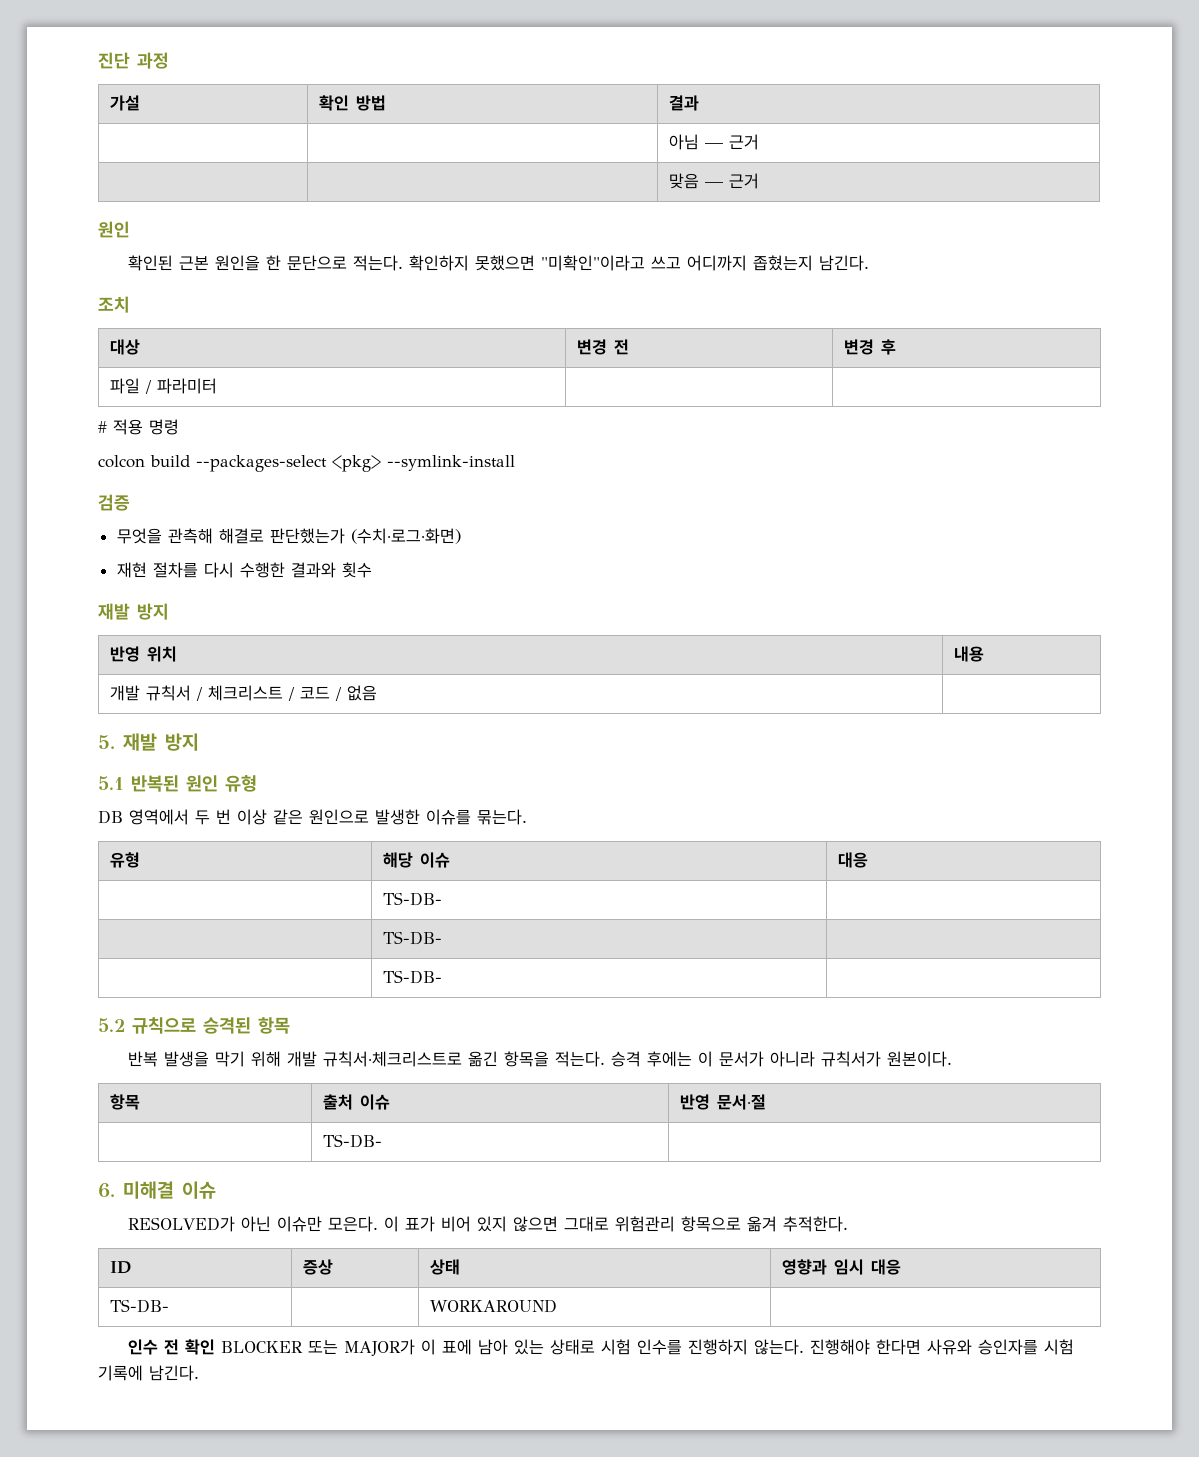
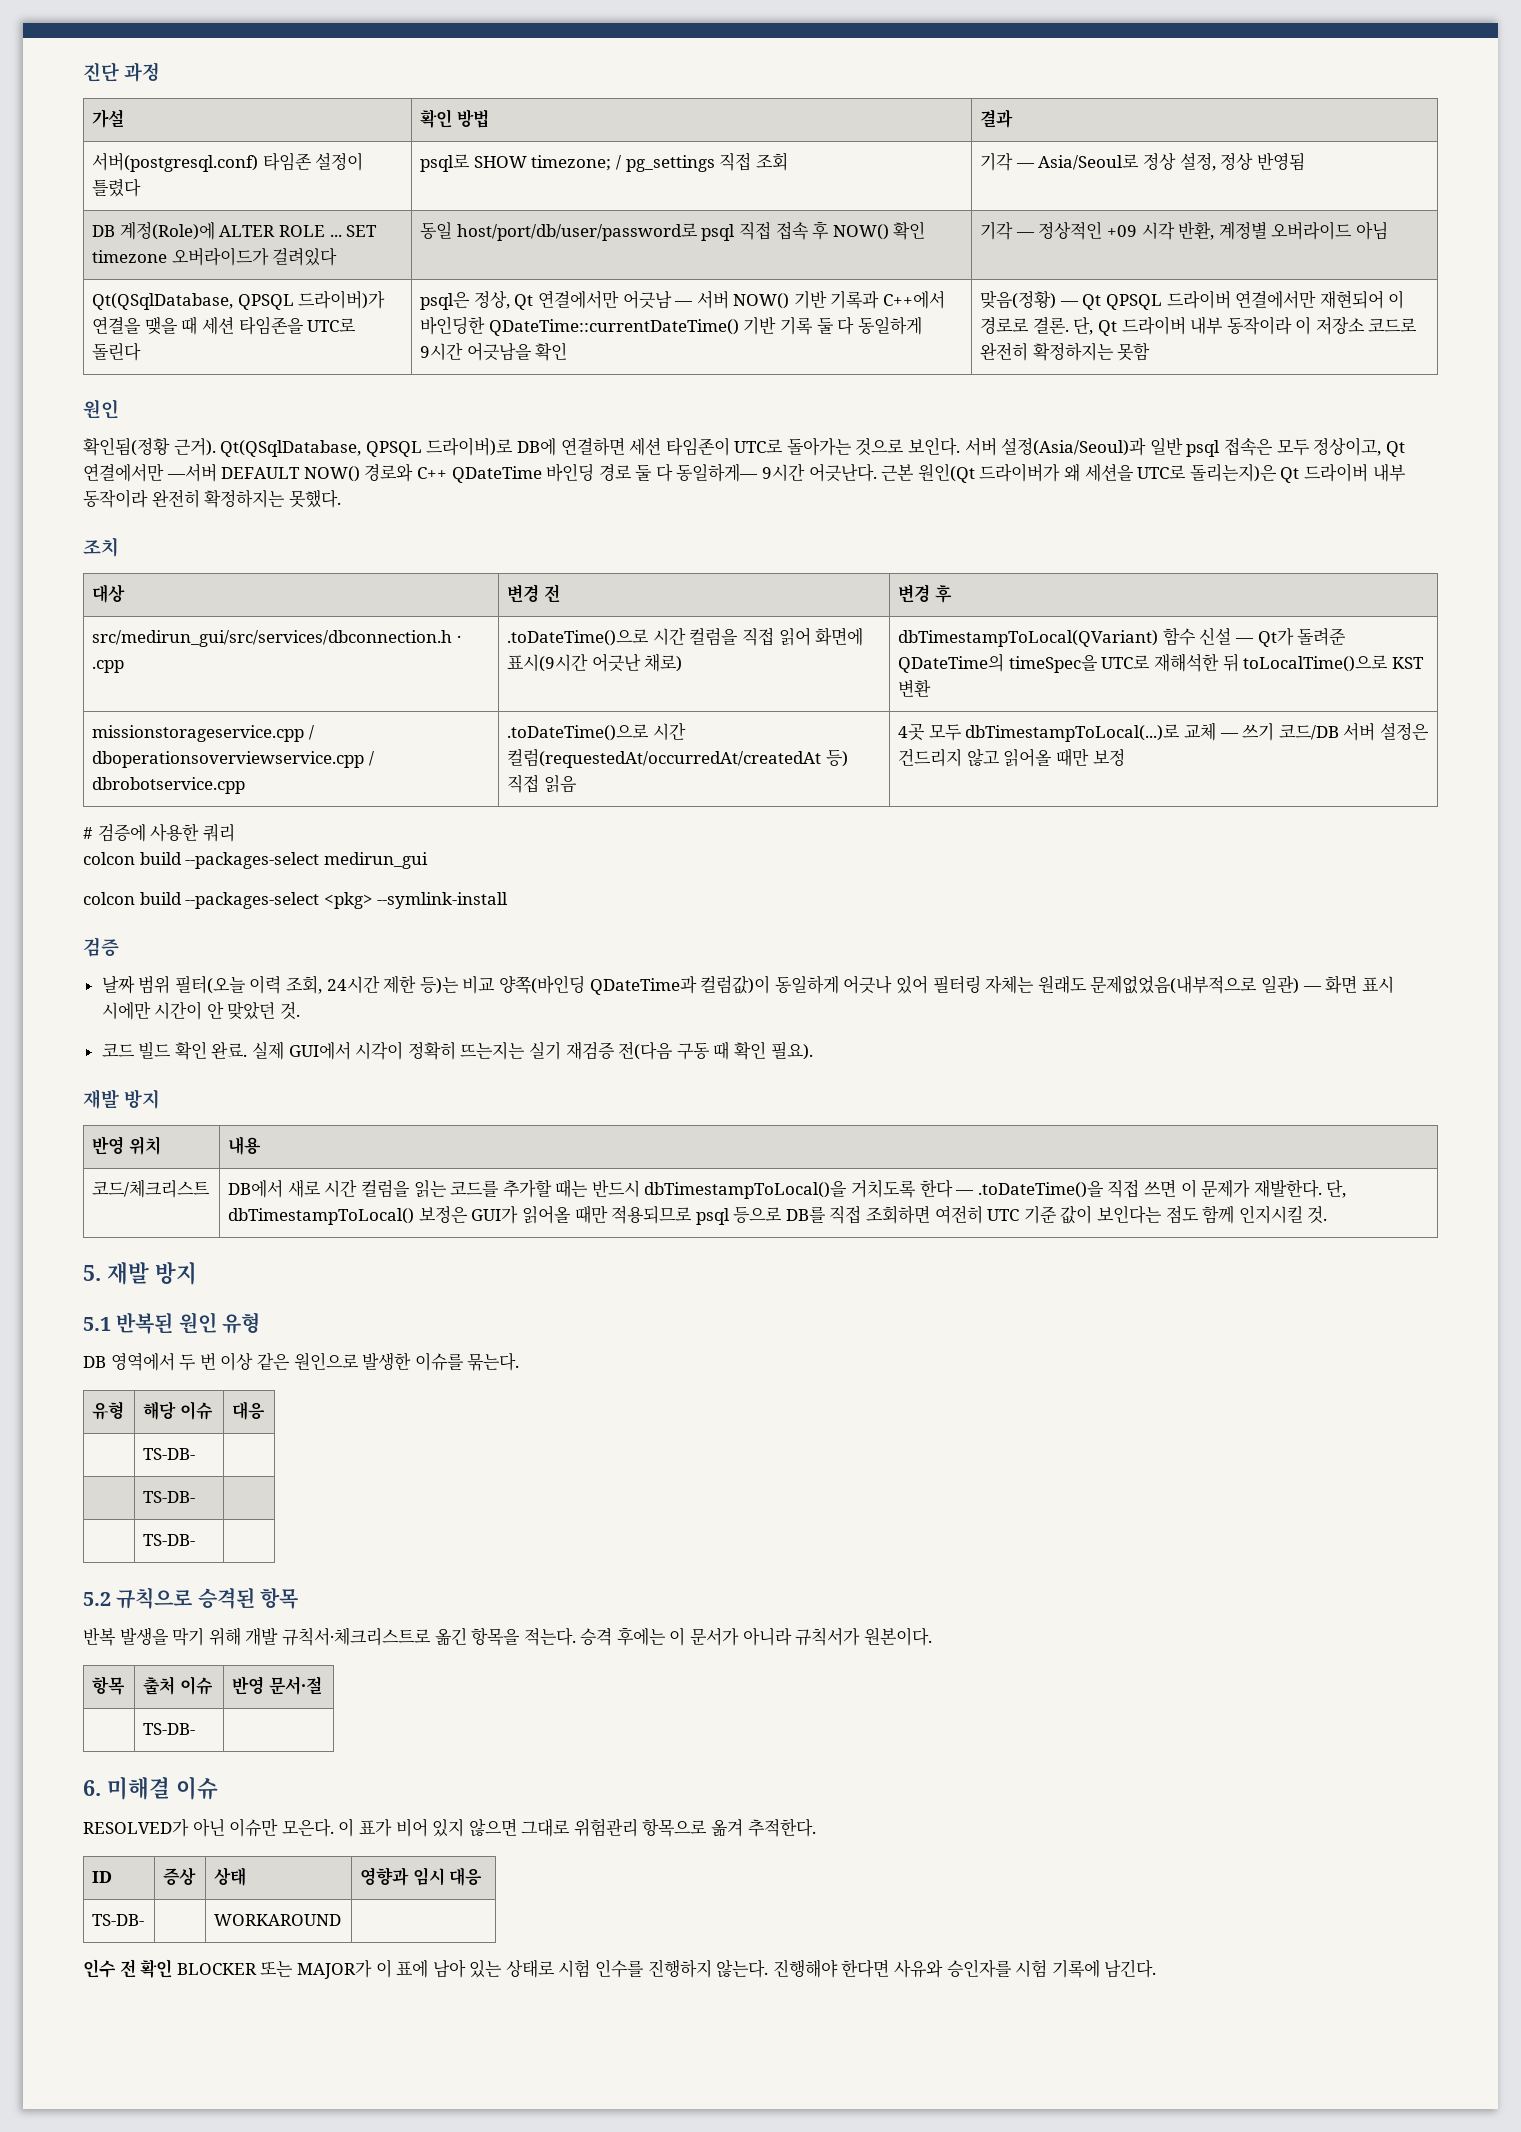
[668,134,759,150] [668,173,759,189] [98,221,130,238] [127,255,869,271] | | 아님 — 근거 // | | 맞음 — 근거 // 원인 // 확인된 근본 원인을 한 문단으로 적는다. 확인하지 못했으면 "미확인"이라고 쓰고 어디까지 좁혔는지 남긴다. -> [92,152,364,172] [92,179,142,197] [420,152,788,172] [980,152,1305,171] [92,221,378,240] [92,247,338,266] [420,221,926,241] [980,221,1388,240] [92,290,386,310] [92,316,357,335] [92,343,142,361] [420,290,946,310] [420,316,922,336] [420,342,568,361] [980,290,1405,310] [980,316,1418,336] [980,342,1151,361] [83,399,119,419] [83,437,1405,457] [83,463,1406,483] [83,489,341,508] 서버(postgresql.conf) 타임존 설정이 틀렸다 | psql로 SHOW timezone; / pg_settings 직접 조회 | 기각 — Asia/Seoul로 정상 설정, 정상 반영됨 // DB 계정(Role)에 ALTER ROLE ... SET timezone 오버라이드가 걸려있다 | 동일 host/port/db/user/password로 psql 직접 접속 후 NOW() 확인 | 기각 — 정상적인 +09 시각 반환, 계정별 오버라이드 아님 // Qt(QSqlDatabase, QPSQL 드라이버)가 연결을 맺을 때 세션 타임존을 UTC로 돌린다 | psql은 정상, Qt 연결에서만 어긋남 — 서버 NOW() 기반 기록과 C++에서 바인딩한 QDateTime::currentDateTime() 기반 기록 둘 다 동일하게 9시간 어긋남을 확인 | 맞음(정황) — Qt QPSQL 드라이버 연결에서만 재현되어 이 경로로 결론. 단, Qt 드라이버 내부 동작이라 이 저장소 코드로 완전히 확정하지는 못함 // 원인 // 확인됨(정황 근거). Qt(QSqlDatabase, QPSQL 드라이버)로 DB에 연결하면 세션 타임존이 UTC로 돌아가는 것으로 보인다. 서버 설정(Asia/Seoul)과 일반 psql 접속은 모두 정상이고, Qt 연결에서만 —서버 DEFAULT NOW() 경로와 C++ QDateTime 바인딩 경로 둘 다 동일하게— 9시간 어긋난다. 근본 원인(Qt 드라이버가 왜 세션을 UTC로 돌리는지)은 Qt 드라이버 내부 동작이라 완전히 확정하지는 못했다.
[109,378,217,394] [98,419,179,435] 파일 / 파라미터 | | // # 적용 명령 -> [92,630,461,647] [92,660,125,673] [507,627,864,646] [507,653,683,672] [898,627,1347,647] [898,653,1424,673] [898,679,932,697] [92,725,314,742] [92,751,374,768] [92,777,246,794] [507,722,686,741] [507,749,848,768] [507,774,577,793] [898,722,1429,742] [898,748,1125,767] [83,823,235,842] [83,852,428,869] src/medirun_gui/src/services/dbconnection.h · .cpp | .toDateTime()으로 시간 컬럼을 직접 읽어 화면에 표시(9시간 어긋난 채로) | dbTimestampToLocal(QVariant) 함수 신설 — Qt가 돌려준 QDateTime의 timeSpec을 UTC로 재해석한 뒤 toLocalTime()으로 KST 변환 // missionstorageservice.cpp / dboperationsoverviewservice.cpp / dbrobotservice.cpp | .toDateTime()으로 시간 컬럼(requestedAt/occurredAt/createdAt 등) 직접 읽음 | 4곳 모두 dbTimestampToLocal(...)로 교체 — 쓰기 코드/DB 서버 설정은 건드리지 않고 읽어올 때만 보정 // # 검증에 사용한 쿼리 // colcon build --packages-select medirun_gui
[116,528,461,544] [116,562,372,578] 무엇을 관측해 해결로 판단했는가 (수치·로그·화면) // 재현 절차를 다시 수행한 결과와 횟수 -> [101,975,1394,995] [101,1001,301,1020] [101,1041,813,1060] 날짜 범위 필터(오늘 이력 조회, 24시간 제한 등)는 비교 양쪽(바인딩 QDateTime과 컬럼값)이 동일하게 어긋나 있어 필터링 자체는 원래도 문제없었음(내부적으로 일관) — 화면 표시 시에만 시간이 안 맞았던 것. // 코드 빌드 확인 완료. 실제 GUI에서 시각이 정확히 뜨는지는 실기 재검증 전(다음 구동 때 확인 필요).
[109,685,377,701] 개발 규칙서 / 체크리스트 / 코드 / 없음 | -> [92,1179,211,1198] [228,1179,1347,1199] [228,1205,1328,1225] 코드/체크리스트 | DB에서 새로 시간 컬럼을 읽는 코드를 추가할 때는 반드시 dbTimestampToLocal()을 거치도록 한다 — .toDateTime()을 직접 쓰면 이 문제가 재발한다. 단, dbTimestampToLocal() 보정은 GUI가 읽어올 때만 적용되므로 psql 등으로 DB를 직접 조회하면 여전히 UTC 기준 값이 보인다는 점도 함께 인지시킬 것.

